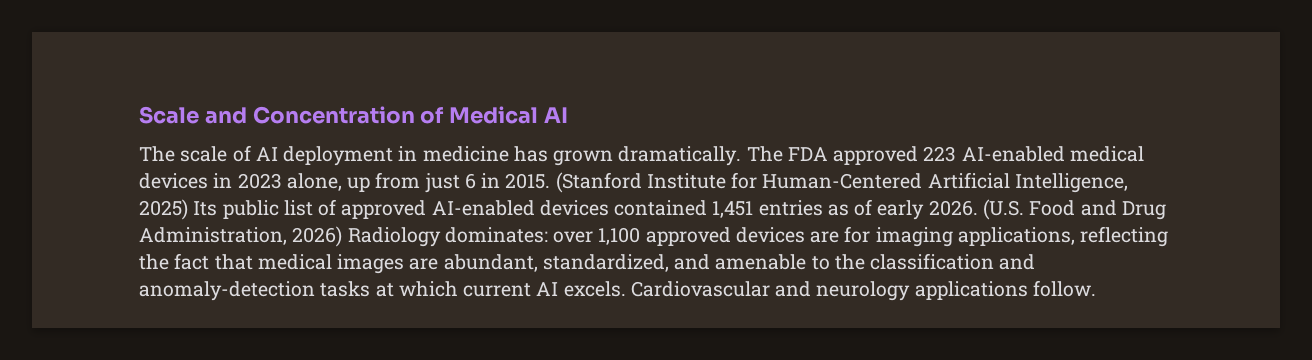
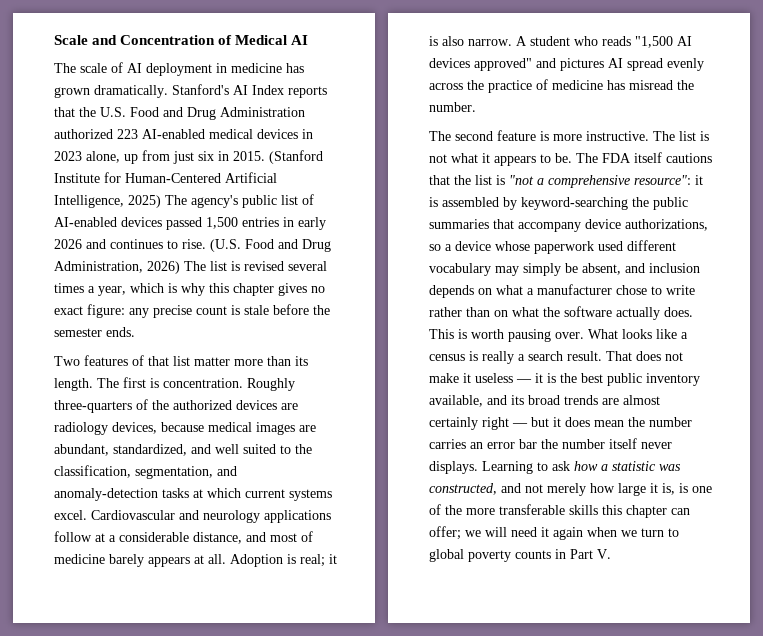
[746,146,919,165] The FDA approved -> [172,84,327,98] [54,107,305,120] [54,129,113,139] Stanford's AI Index reports that the U.S. Food and Drug Administration authorized
[464,173,476,189] 6 -> [198,151,214,161] six
[193,201,218,216] Its -> [165,195,238,208] The agency's
[341,200,427,219] approved -> (314, 199) none
[614,199,978,220] contained 1,451 entries as of early 2026. -> [166,217,326,230] [54,239,206,249] passed 1,500 entries in early 2026 and continues to rise.
[347,226,1169,247] [139,253,253,270] Radiology dominates: over 1,100 approved devices are for imaging applications, reflecting the fact that -> [184,261,327,271] [54,283,325,296] [54,304,330,318] [54,327,135,337] [54,355,308,366] [54,377,295,391] [54,399,298,413] [54,422,204,435] The list is revised several times a year, which is why this chapter gives no exact figure: any precise count is stale before the semester ends. // Two features of that list matter more than its length. The first is concentration. Roughly three-quarters of the authorized devices are radiology devices, because
[715,253,995,270] amenable to the classification -> [215,444,312,454] [54,465,213,479] well suited to the classification, segmentation,
[536,281,626,297] AI excels. -> [289,489,332,501] [54,510,87,520] systems excel.
[1032,280,1096,297] follow. -> [54,531,313,544] [54,554,337,567] [429,36,692,48] [429,58,704,71] [429,79,694,93] [429,102,476,112] [429,130,709,141] [429,152,712,166] [429,175,703,188] [429,197,688,210] [429,219,708,232] [429,240,676,254] [429,263,700,276] [429,284,695,298] [429,306,693,320] [429,329,688,342] [429,351,683,364] [429,373,700,386] [429,395,660,407] [429,417,692,430] [429,438,672,449] [429,461,681,474] [429,483,712,496] [429,504,690,518] [429,526,679,540] [429,549,611,562] follow at a considerable distance, and most of medicine barely appears at all. Adoption is real; it is also narrow. A student who reads "1,500 AI devices approved" and pictures AI spread evenly across the practice of medicine has misread the number. // The second feature is more instructive. The list is not what it appears to be. The FDA itself cautions that the list is "not a comprehensive resource": it is assembled by keyword-searching the public summaries that accompany device authorizations, so a device whose paperwork used different vocabulary may simply be absent, and inclusion depends on what a manufacturer chose to write rather than on what the software actually does. This is worth pausing over. What looks like a census is really a search result. That does not make it useless — it is the best public inventory available, and its broad trends are almost certainly right — but it does mean the number carries an error bar the number itself never displays. Learning to ask how a statistic was constructed, and not merely how large it is, is one of the more transferable skills this chapter can offer; we will need it again when we turn to global poverty counts in Part V.

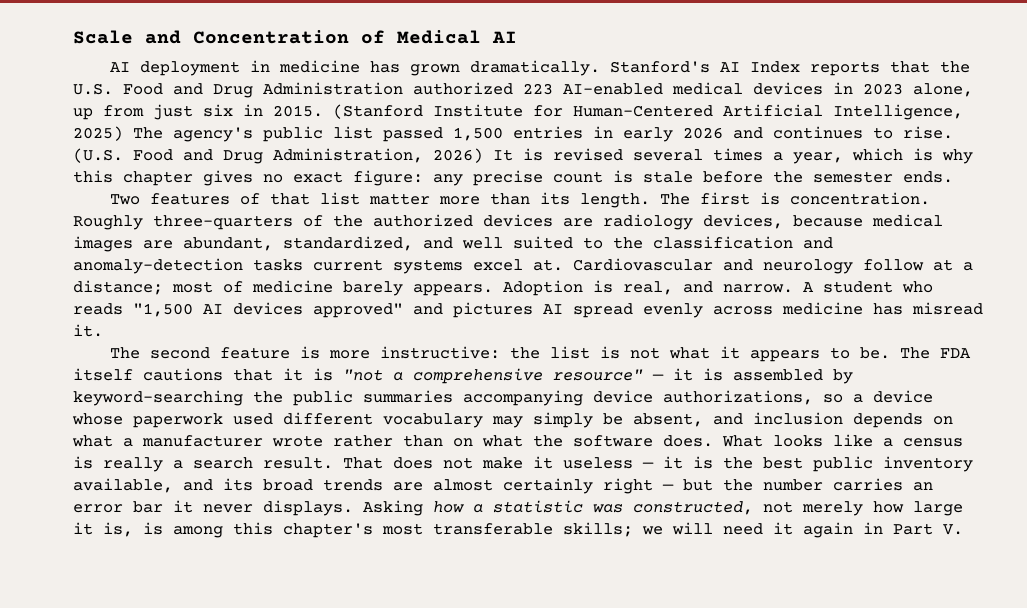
[54,62,123,73] The scale of -> (517, 37) none
[302,194,314,205] [54,217,162,227] of AI-enabled devices -> (373, 132) none
[184,261,227,271] The list -> [493,149,513,161] It
[54,465,213,479] classification, segmentation, -> [653,236,793,249] classification
[193,488,332,501] [54,510,87,520] at which current systems excel. -> [313,259,563,274] current systems excel at.
[264,510,331,523] applications -> (853, 266) none
[119,532,266,544] considerable distance, and -> [73,280,163,295] distance;
[148,554,337,567] [429,36,464,46] appears at all. Adoption is real; it is also -> [413,280,713,296] appears. Adoption is real, and
[467,79,548,93] the practice of -> (773, 310) none
[677,80,694,90] [429,102,476,112] the number. -> [73,324,103,337] it.
[586,131,675,141] instructive. The -> [379,346,540,359] instructive: the
[454,175,492,185] the list -> [283,368,303,381] it
[634,175,691,185] resource": -> [553,369,664,381] resource" —
[493,219,581,232] that accompany -> [463,390,583,406] accompanying
[616,285,695,295] chose to write -> [272,435,323,447] wrote
[616,307,693,320] [429,329,584,342] actually does. This is worth pausing over. -> [663,435,713,447] does.
[553,417,624,427] it does mean -> (713, 485) none
[541,438,672,449] [429,461,570,474] the number itself never displays. Learning to ask -> [173,500,423,516] it never displays. Asking
[501,483,521,493] and -> (753, 508) none
[692,486,712,493] [429,504,690,518] [429,526,461,540] one of the more transferable skills this chapter can offer; -> [173,522,633,538] among this chapter's most transferable skills;
[587,527,679,537] [429,549,551,562] when we turn to global poverty counts -> (853, 530) none

